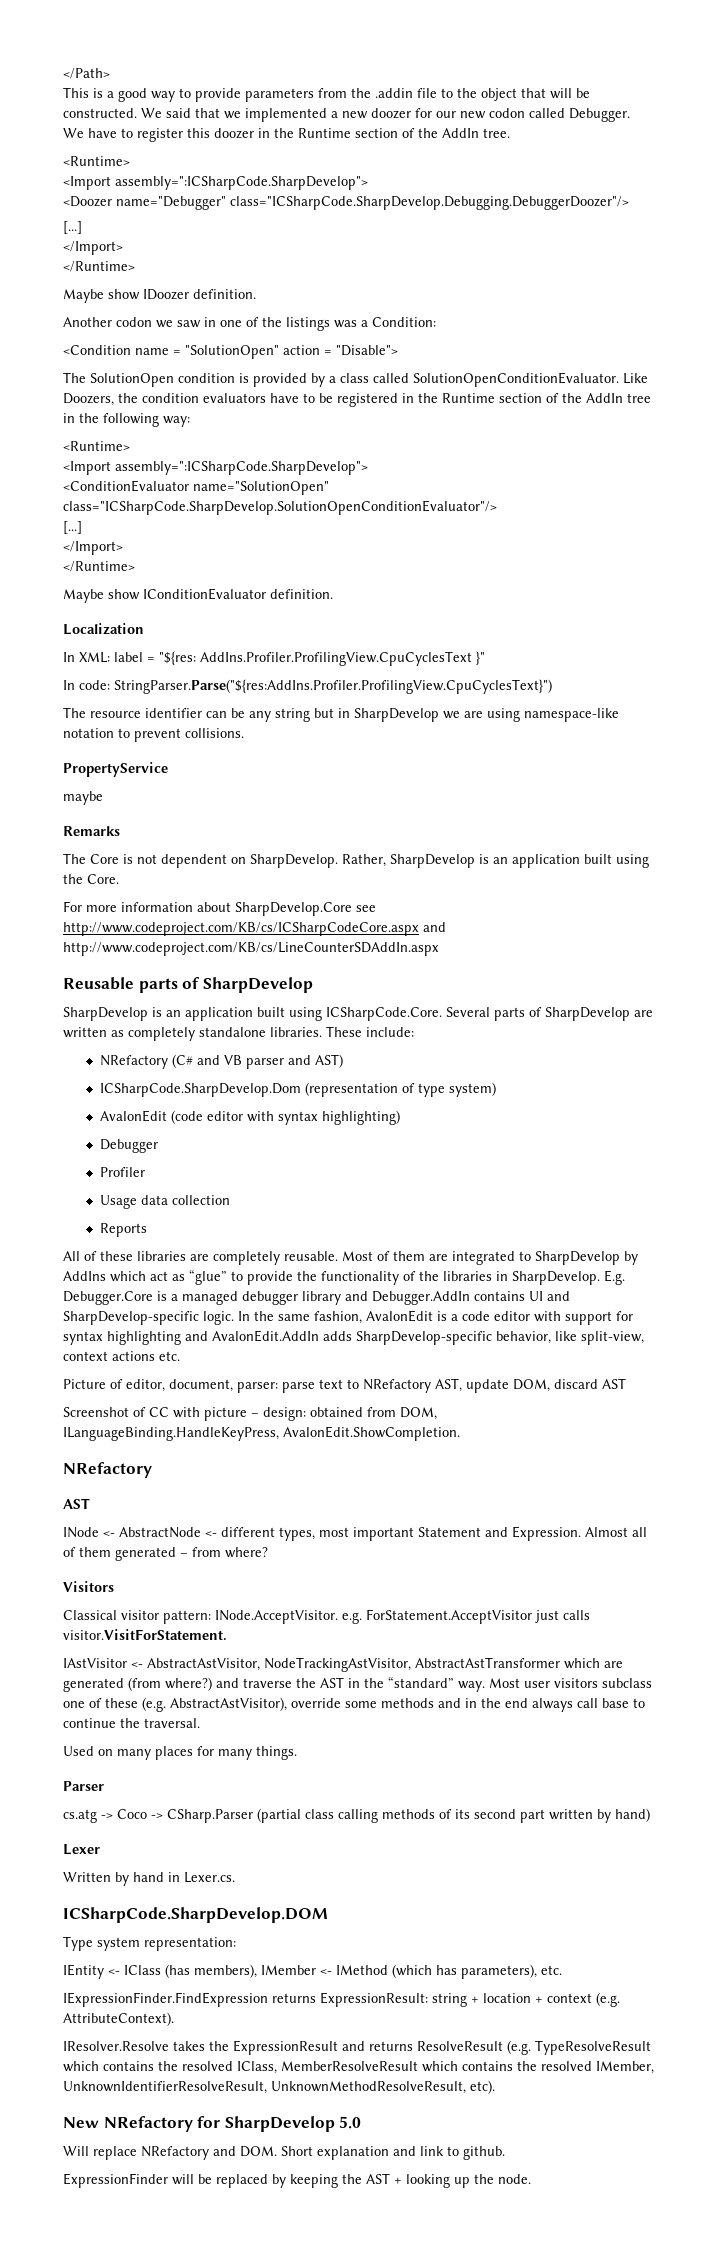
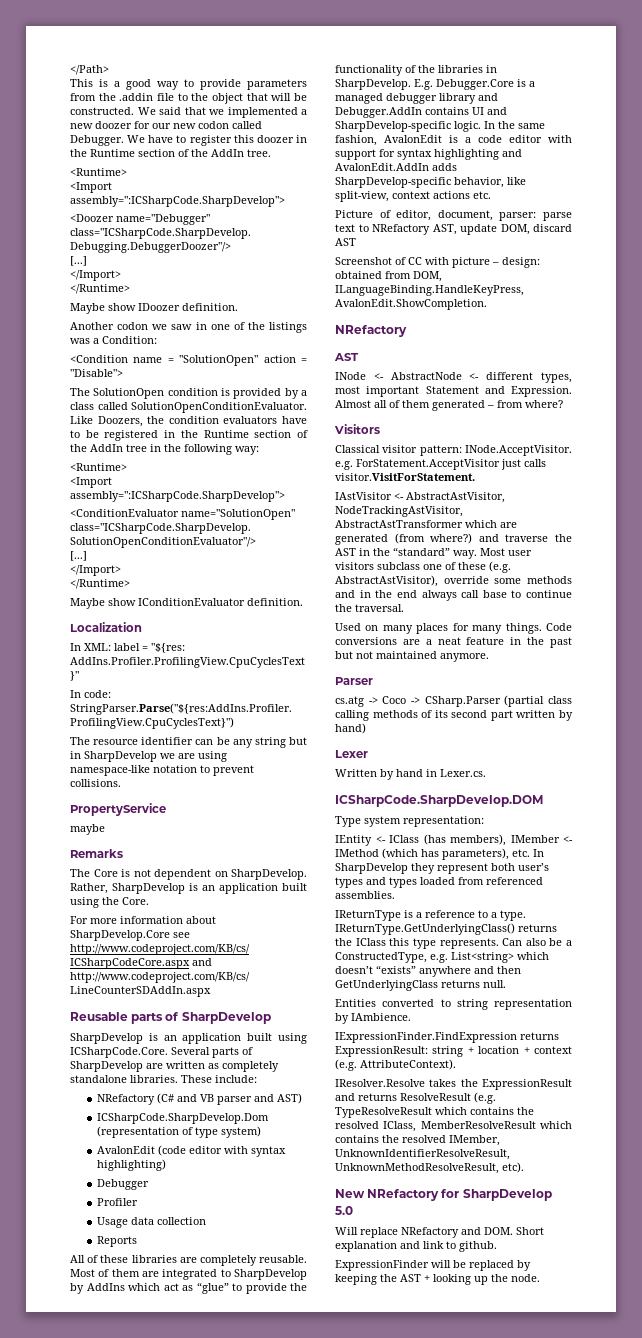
(297, 1753) none -> [546,623,572,631] [335,637,572,648] [335,651,489,662] Code conversions are a neat feature in the past but not maintained anymore.
(562, 1970) none -> [533,849,544,857] [335,863,549,874] [335,877,543,888] [335,891,395,899] [335,910,526,921] [335,923,557,935] [335,938,572,949] [335,952,549,963] [335,965,521,977] [335,980,506,991] [335,999,572,1010] [335,1013,411,1024] In SharpDevelop they represent both user’s types and types loaded from referenced assemblies. // IReturnType is a reference to a type. IReturnType.GetUnderlyingClass() returns the IClass this type represents. Can also be a ConstructedType, e.g. List<string> which doesn’t “exists” anywhere and then GetUnderlyingClass returns null. // Entities converted to string representation by IAmbience.

